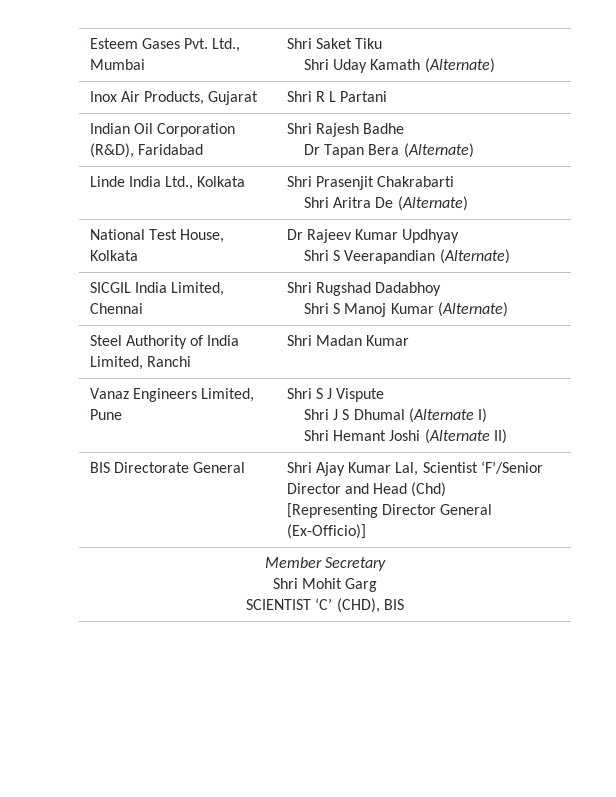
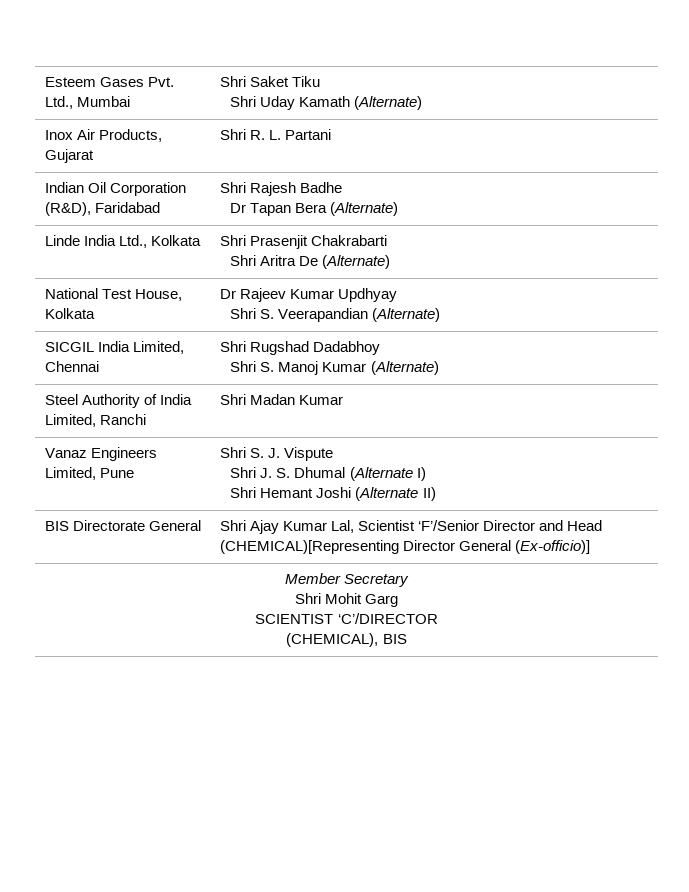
[316,91,337,102] R L -> [249,130,281,140] R. L.
[333,250,341,261] S -> [260,309,275,319] S.
[333,303,341,314] S -> [260,362,275,372] S.
[316,388,333,399] S J -> [249,448,280,458] S. J.
[333,409,350,420] J S -> [260,468,291,478] J. S.
[411,482,447,497] [286,503,378,518] (Chd) // [Representing -> [219,540,399,554] (CHEMICAL)[Representing
[286,524,366,539] (Ex-Officio)] -> [514,540,590,554] (Ex-officio)]
[315,598,380,613] ‘C’ (CHD), -> [337,613,438,624] [286,633,379,647] ‘C’/DIRECTOR // (CHEMICAL),

